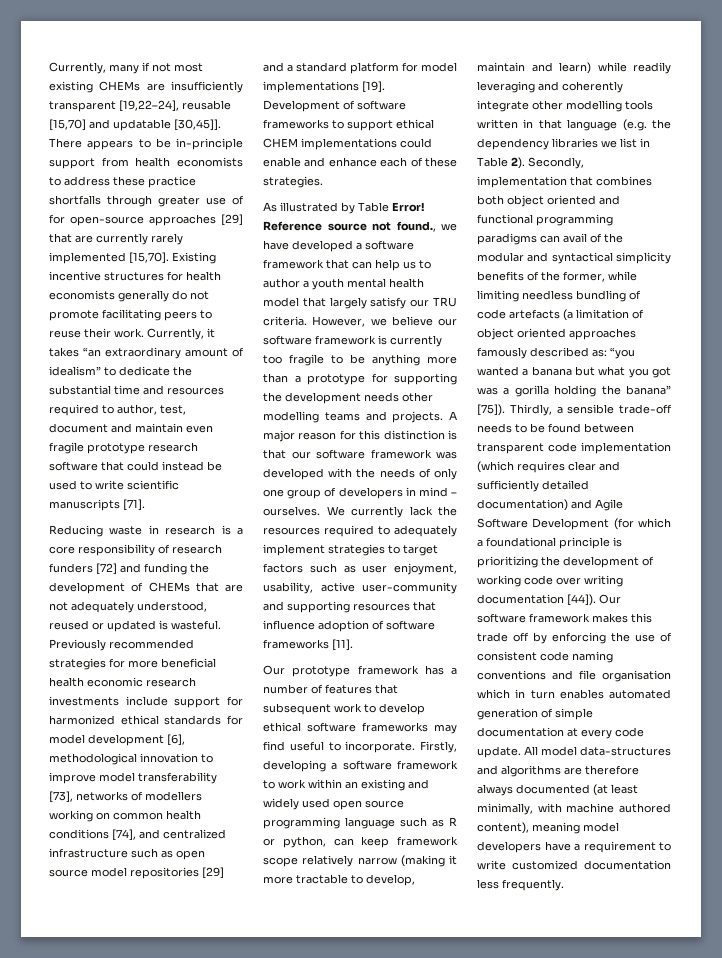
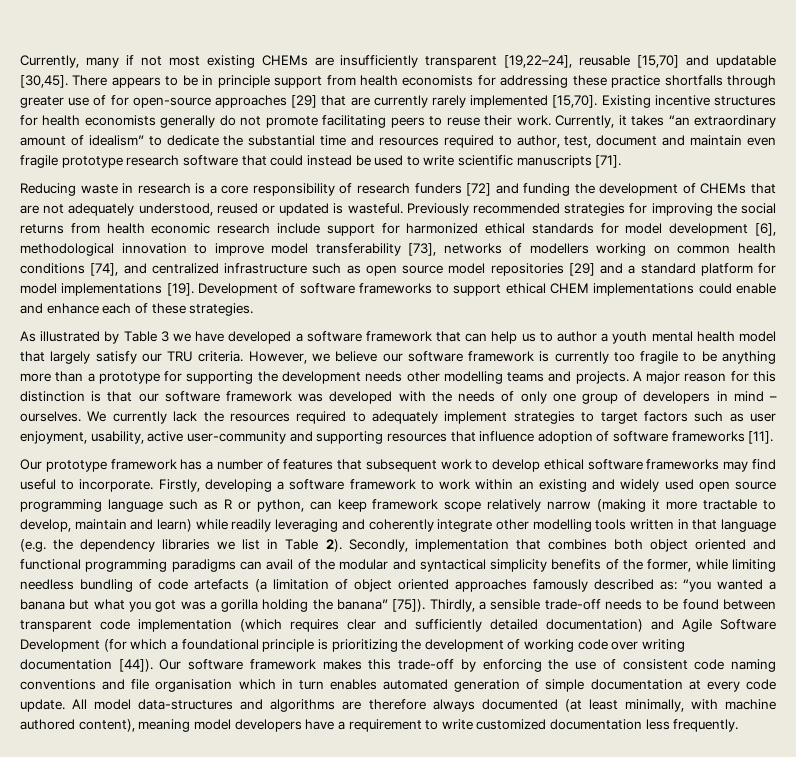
[174,119,221,131] [30,45]]. -> [20,75,68,88] [30,45].
[176,138,243,150] in-principle -> [202,75,270,88] in principle
[49,176,110,186] to address -> [477,75,569,88] for addressing
[128,658,216,668] more beneficial -> [651,203,777,216] [20,223,100,234] improving the social returns from
[49,696,119,706] investments -> (271, 228) none
[392,202,424,212] [263,221,436,232] Error! Reference source not found., -> [160,331,169,342] 3
[477,632,529,642] trade off -> [398,659,455,670] trade-off

